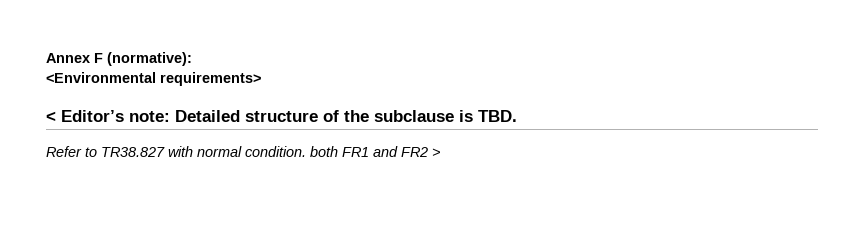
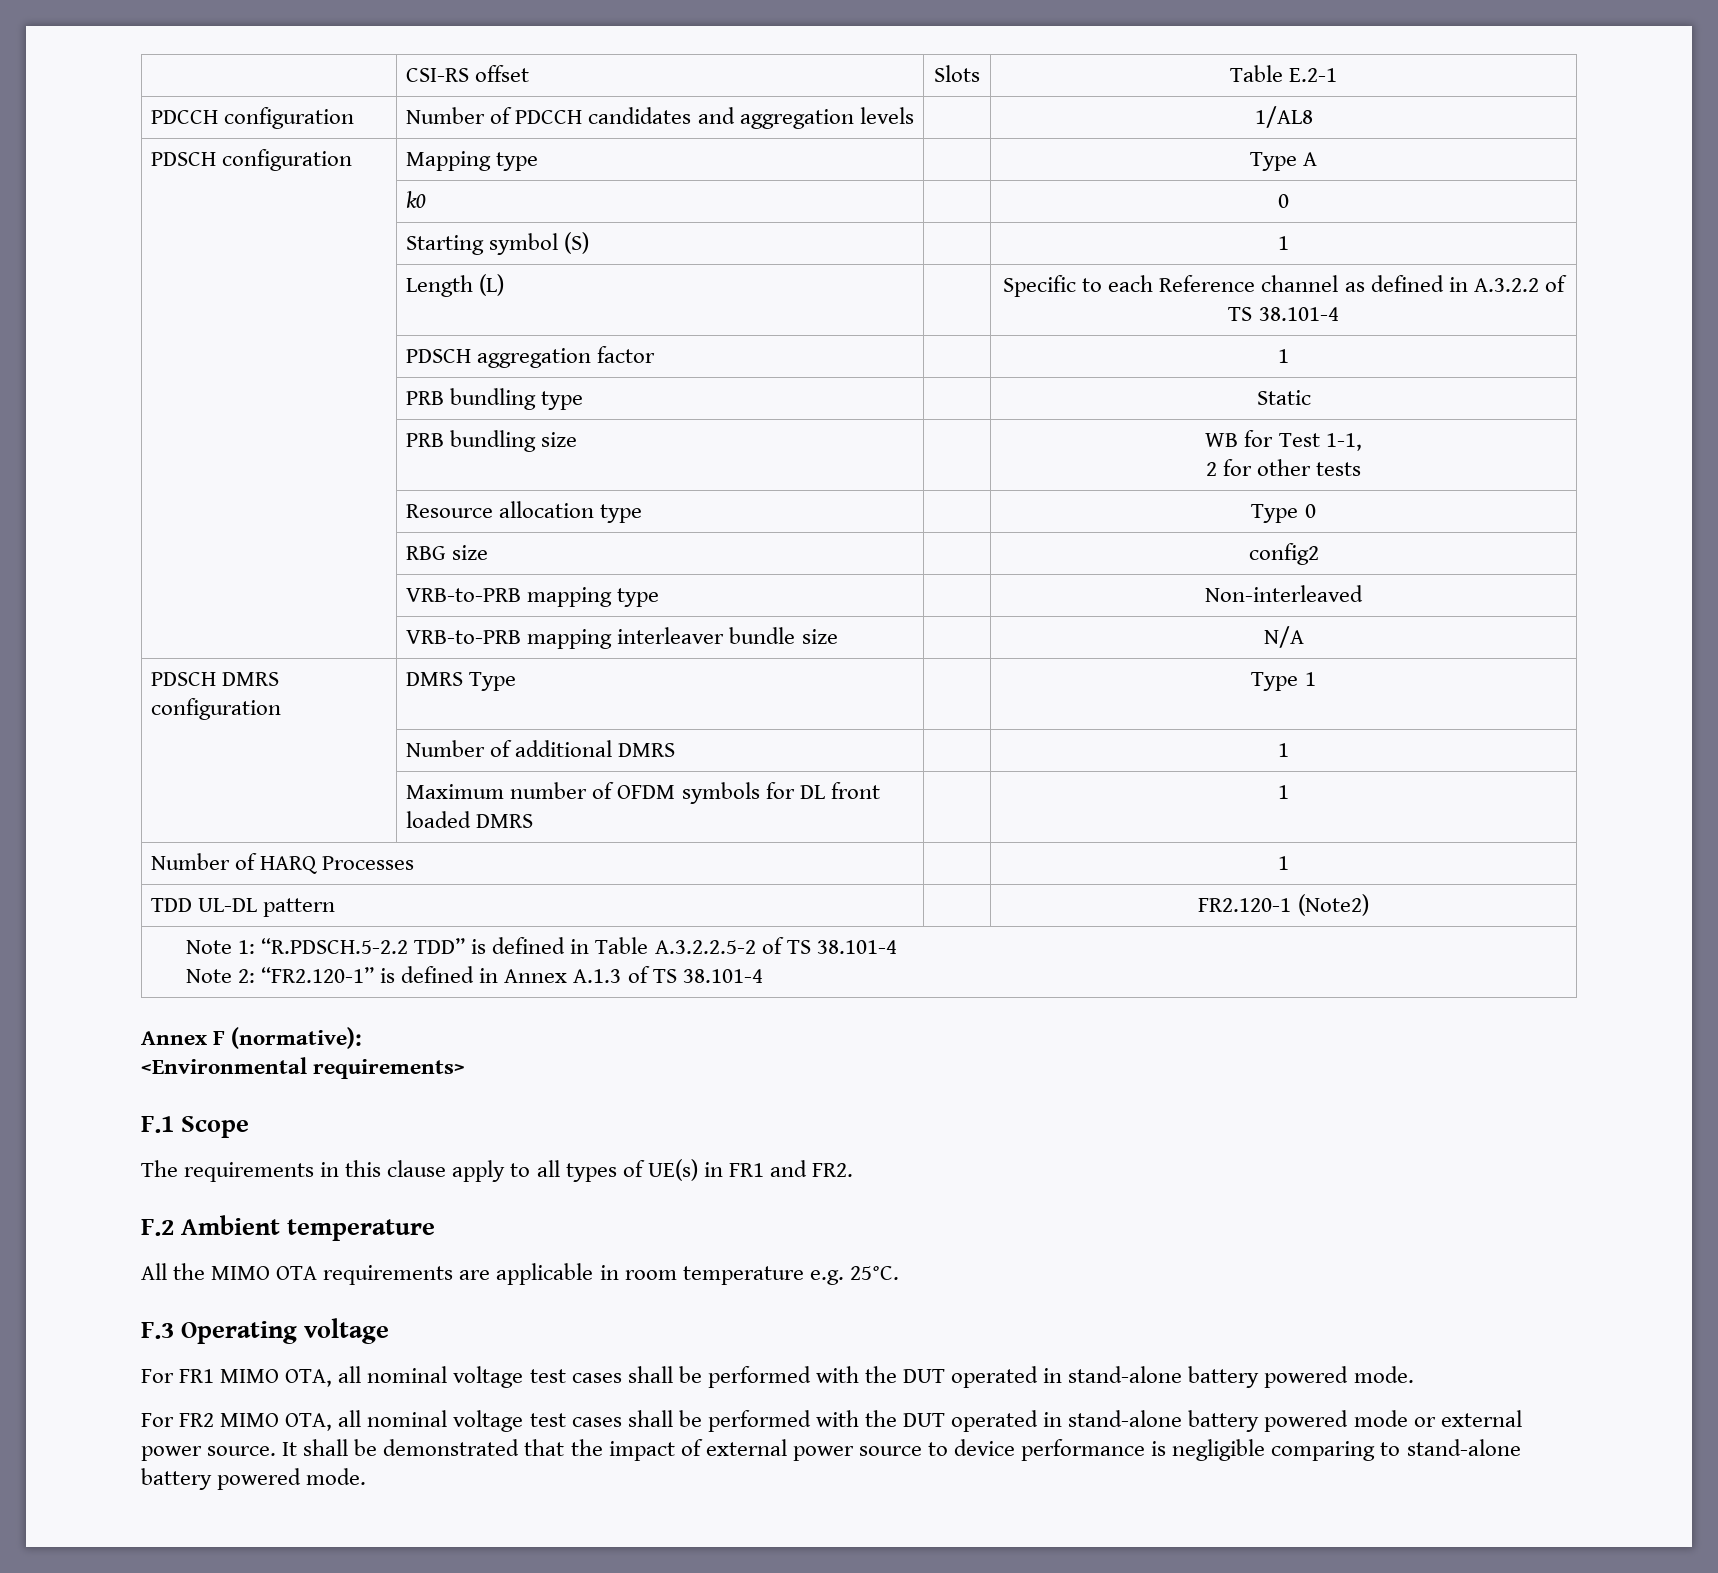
(46, 58) none -> [406,65,530,82] [934,65,980,82] [1229,65,1338,82] [151,107,355,129] [406,107,914,129] [1254,106,1313,128] [151,149,353,171] [406,151,539,171] [1249,152,1318,171] [406,191,427,208] [1278,194,1289,208] [406,232,590,255] [1278,236,1289,250] [406,274,505,297] [1003,275,1567,297] [1228,307,1339,321] [406,346,656,368] [1278,349,1289,363] [406,388,584,410] [1256,390,1311,405] [406,430,578,452] [1205,430,1362,451] [1205,459,1362,476] [406,501,643,523] [1251,504,1316,523] [406,545,489,560] [1248,543,1319,565] [406,587,660,607] [1205,585,1363,602] [406,627,838,649] [1263,626,1304,648] [151,672,280,686] [151,698,282,720] [406,672,517,691] [1251,672,1316,691] [406,740,676,757] [1278,743,1289,757] [406,782,880,804] [406,811,534,828] [1278,785,1289,799] [151,853,415,874] [1278,856,1289,870] [151,898,336,917] [1198,894,1369,916] [185,937,897,954] [185,966,763,983] | CSI-RS offset | Slots | Table E.2-1 // PDCCH configuration | Number of PDCCH candidates and aggregation levels | | 1/AL8 // PDSCH configuration | Mapping type | | Type A // | k0 | | 0 // | Starting symbol (S) | | 1 // | Length (L) | | Specific to each Reference channel as defined in A.3.2.2 of TS 38.101-4 // | PDSCH aggregation factor | | 1 // | PRB bundling type | | Static // | PRB bundling size | | WB for Test 1-1, // 2 for other tests // | Resource allocation type | | Type 0 // | RBG size | | config2 // | VRB-to-PRB mapping type | | Non-interleaved // | VRB-to-PRB mapping interleaver bundle size | | N/A // PDSCH DMRS configuration | DMRS Type | | Type 1 // | Number of additional DMRS | | 1 // | Maximum number of OFDM symbols for DL front loaded DMRS | | 1 // Number of HARQ Processes | | 1 // TDD UL-DL pattern | | FR2.120-1 (Note2) // Note 1: “R.PDSCH.5-2.2 TDD” is defined in Table A.3.2.2.5-2 of TS 38.101-4 // Note 2: “FR2.120-1” is defined in Annex A.1.3 of TS 38.101-4 //
[46,110,517,122] [46,146,440,157] < Editor’s note: Detailed structure of the subclause is TBD. // Refer to TR38.827 with normal condition. both FR1 and FR2 > -> [141,1116,250,1138] [141,1159,854,1182] [141,1215,436,1241] [141,1263,899,1285] [141,1318,390,1344] [141,1366,1414,1388] [141,1410,1522,1432] [141,1439,1521,1461] [141,1468,367,1490] F.1 Scope // The requirements in this clause apply to all types of UE(s) in FR1 and FR2. // F.2 Ambient temperature // All the MIMO OTA requirements are applicable in room temperature e.g. 25°C. // F.3 Operating voltage // For FR1 MIMO OTA, all nominal voltage test cases shall be performed with the DUT operated in stand-alone battery powered mode. // For FR2 MIMO OTA, all nominal voltage test cases shall be performed with the DUT operated in stand-alone battery powered mode or external power source. It shall be demonstrated that the impact of external power source to device performance is negligible comparing to stand-alone battery powered mode.

